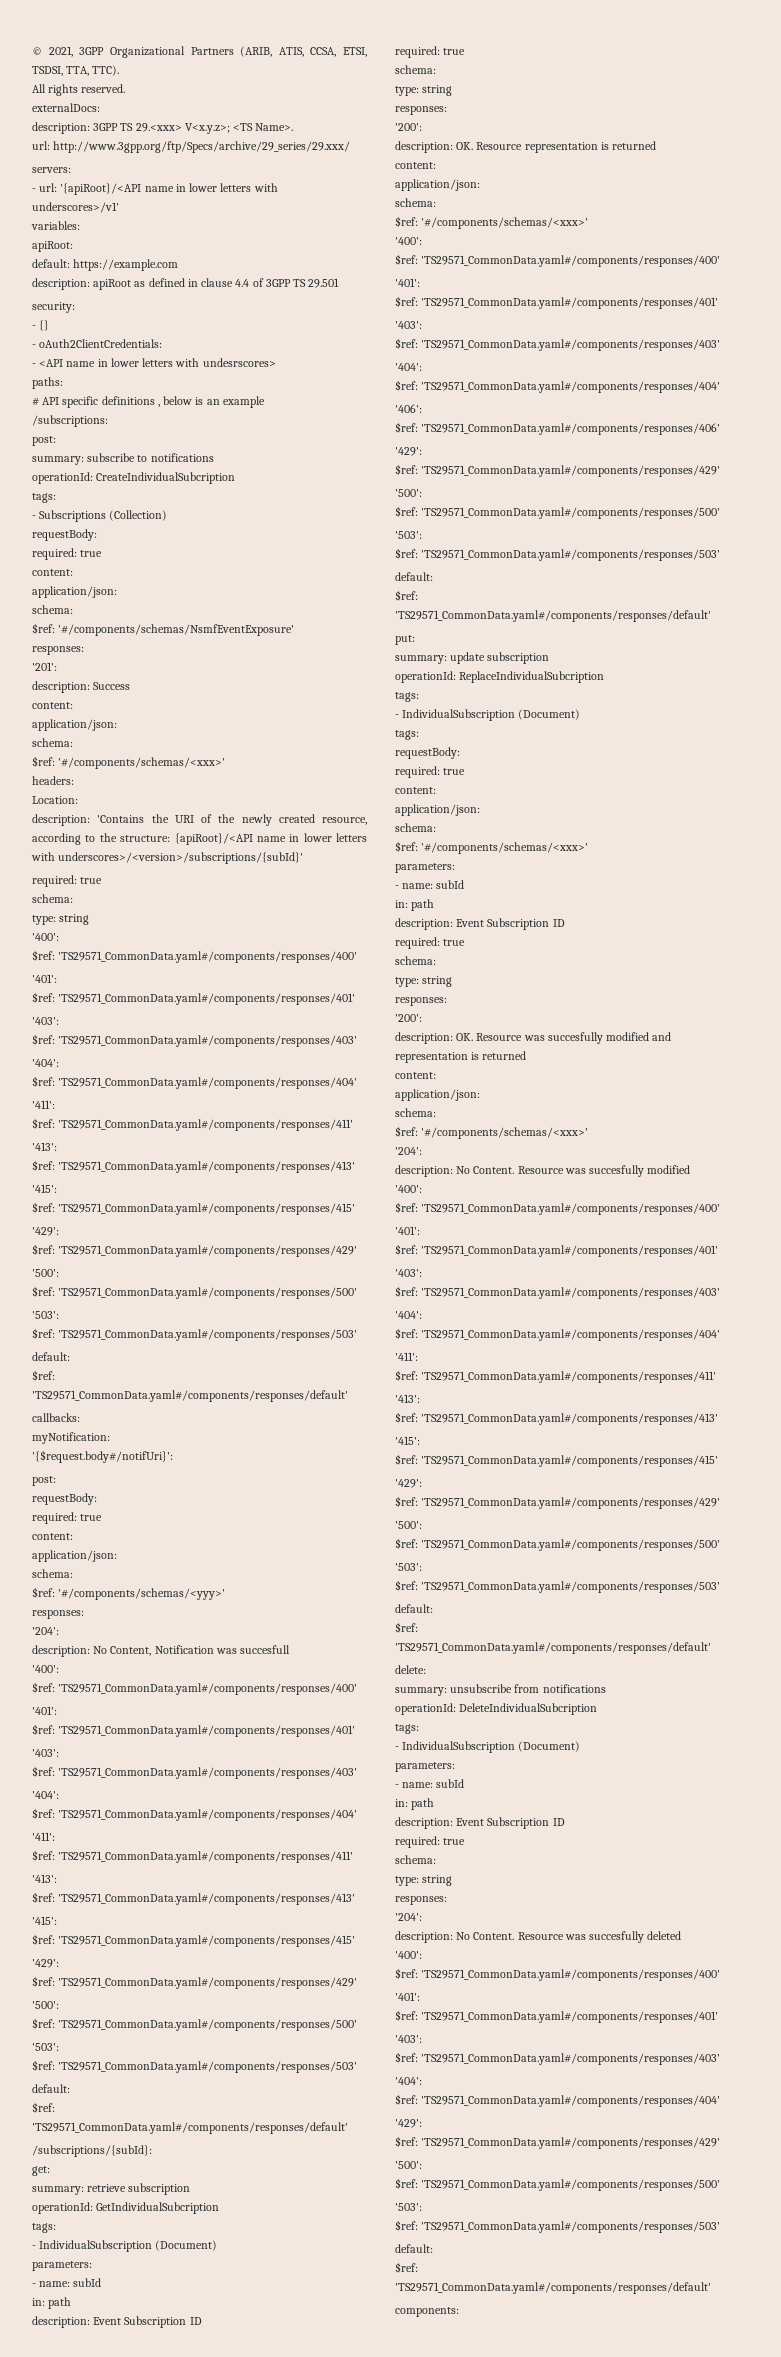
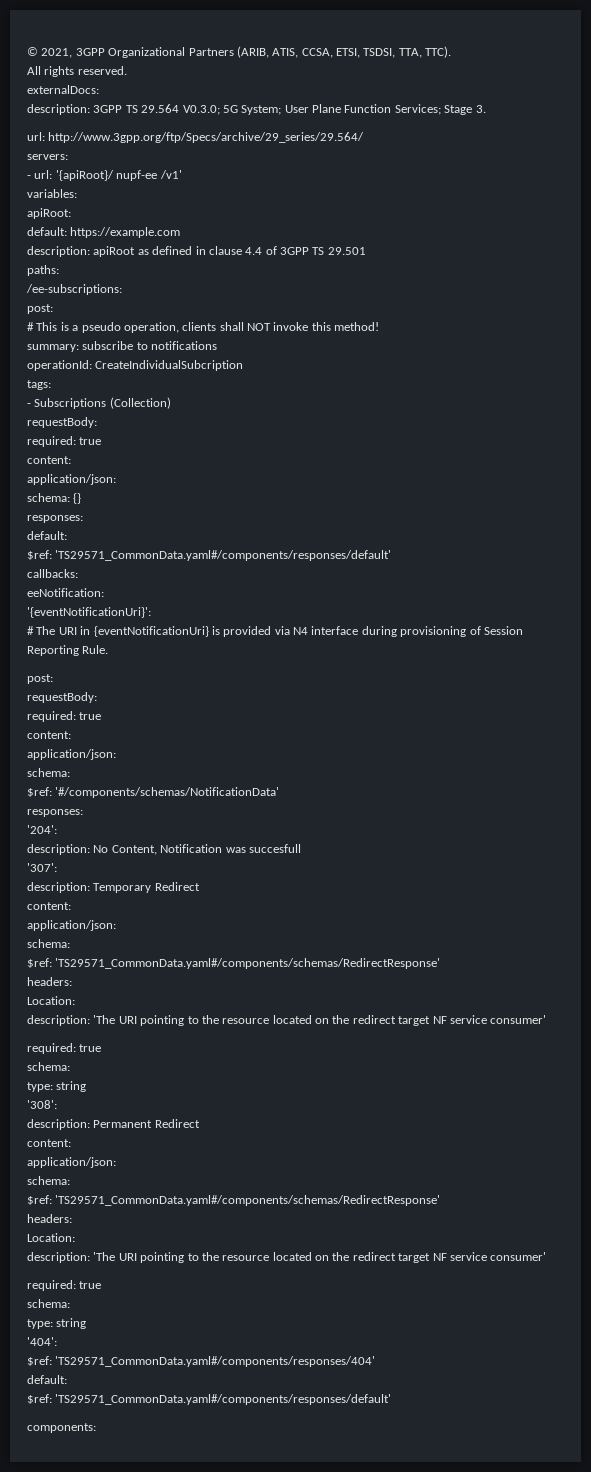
[135,123,294,134] [32,141,351,153] 29.<xxx> V<x.y.z>; <TS Name>. // url: http://www.3gpp.org/ftp/Specs/archive/29_series/29.xxx/ -> [141,104,486,115] [27,132,365,143] 29.564 V0.3.0; 5G System; User Plane Function Services; Stage 3. // url: http://www.3gpp.org/ftp/Specs/archive/29_series/29.564/
[60,183,278,195] [32,202,119,213] '{apiRoot}/<API name in lower letters with underscores>/v1' -> [55,170,182,181] '{apiRoot}/ nupf-ee /v1'
[32,302,75,313] [32,320,50,331] [32,339,163,348] [32,358,276,367] [32,377,63,389] [32,396,265,408] [32,415,108,427] [32,436,56,446] security: // - {} // - oAuth2ClientCredentials: // - <API name in lower letters with undesrscores> // paths: // # API specific definitions , below is an example // /subscriptions: // post: -> [27,265,59,276] [26,284,122,295] [27,304,53,314] [27,322,380,333] paths: // /ee-subscriptions: // post: // # This is a pseudo operation, clients shall NOT invoke this method!
[32,623,295,636] [32,646,84,655] [32,662,57,671] [32,681,131,693] [32,702,73,709] [32,719,117,731] [32,738,73,747] [32,756,226,769] [32,776,74,785] [32,796,78,804] [32,814,367,826] [32,833,367,845] [31,852,304,864] [32,875,103,887] [32,894,73,903] [32,914,90,925] [32,933,59,941] [32,950,358,963] [32,974,57,983] [32,992,356,1005] [32,1017,59,1025] [32,1034,358,1047] [32,1059,59,1067] [32,1076,358,1089] [32,1100,55,1109] [32,1118,354,1131] [32,1142,57,1151] [32,1160,356,1173] [32,1184,57,1193] [32,1202,356,1215] [32,1227,59,1236] [32,1244,358,1257] [32,1269,59,1277] [32,1286,358,1299] [32,1311,59,1319] [32,1328,358,1341] [32,1352,70,1361] [32,1370,55,1381] [32,1390,348,1402] [32,1413,80,1422] [32,1432,110,1444] [32,1450,173,1463] // $ref: '#/components/schemas/NsmfEventExposure' // responses: // '201': // description: Success // content: // application/json: // schema: // $ref: '#/components/schemas/<xxx>' // headers: // Location: // description: 'Contains the URI of the newly created resource, according to the structure: {apiRoot}/<API name in lower letters with underscores>/<version>/subscriptions/{subId}' // required: true // schema: // type: string // '400': // $ref: 'TS29571_CommonData.yaml#/components/responses/400' // '401': // $ref: 'TS29571_CommonData.yaml#/components/responses/401' // '403': // $ref: 'TS29571_CommonData.yaml#/components/responses/403' // '404': // $ref: 'TS29571_CommonData.yaml#/components/responses/404' // '411': // $ref: 'TS29571_CommonData.yaml#/components/responses/411' // '413': // $ref: 'TS29571_CommonData.yaml#/components/responses/413' // '415': // $ref: 'TS29571_CommonData.yaml#/components/responses/415' // '429': // $ref: 'TS29571_CommonData.yaml#/components/responses/429' // '500': // $ref: 'TS29571_CommonData.yaml#/components/responses/500' // '503': // $ref: 'TS29571_CommonData.yaml#/components/responses/503' // default: // $ref: 'TS29571_CommonData.yaml#/components/responses/default' // callbacks: // myNotification: // '{$request.body#/notifUri}': -> [73,493,82,504] [27,515,83,523] [27,531,67,540] [27,550,392,561] [27,569,78,578] [27,588,104,597] [27,607,151,618] [27,626,523,637] [27,645,109,656] {} // responses: // default: // $ref: 'TS29571_CommonData.yaml#/components/responses/default' // callbacks: // eeNotification: // '{eventNotificationUri}': // # The URI in {eventNotificationUri} is provided via N4 interface during provisioning of Session Reporting Rule.
[58,1588,226,1600] '#/components/schemas/<yyy>' -> [55,787,280,798] '#/components/schemas/NotificationData'
[32,1665,59,1673] [32,1682,358,1695] [32,1706,57,1715] [32,1724,356,1737] [32,1749,59,1757] [32,1766,358,1779] [32,1791,59,1799] [32,1808,358,1821] [32,1832,55,1841] [32,1850,354,1863] [32,1874,57,1883] [32,1892,356,1905] [32,1916,57,1925] [32,1934,356,1947] [32,1959,59,1968] [32,1976,358,1989] [32,2001,59,2009] [32,2018,358,2031] [32,2043,59,2051] [32,2060,358,2073] [32,2084,70,2093] [32,2102,55,2113] [32,2122,348,2134] [32,2145,152,2157] [32,2166,50,2176] [32,2183,191,2195] [32,2202,220,2214] [32,2223,56,2233] [32,2240,218,2252] [32,2261,92,2271] [32,2278,102,2287] [32,2297,72,2309] [32,2316,202,2328] [395,46,466,58] [395,65,436,74] [395,85,453,96] [395,106,447,115] [395,123,422,131] [395,141,657,153] [395,162,436,169] [395,179,480,191] [395,198,436,207] [395,216,589,229] [395,237,422,245] [395,254,721,267] [395,278,420,287] [395,296,719,309] [395,321,422,329] [395,338,721,351] [395,363,422,371] [395,380,721,393] [395,404,422,413] [395,422,721,435] [395,447,422,456] [395,464,721,477] [395,489,422,497] [395,506,721,519] [395,531,422,539] [395,548,721,561] [395,572,433,581] [395,590,418,601] [395,610,711,622] [395,635,415,645] [395,652,550,664] [395,671,605,683] [395,692,419,702] [395,709,581,721] [395,730,419,740] [395,747,460,759] [395,766,466,778] [395,787,436,794] [395,804,480,816] [395,823,436,832] [395,841,589,854] [395,863,455,873] [395,880,465,889] [395,899,435,911] [395,918,565,930] [395,937,466,949] [395,956,436,965] [395,976,453,987] [395,997,447,1006] [395,1014,422,1022] [395,1032,672,1044] [395,1051,527,1063] [395,1072,436,1079] [395,1089,480,1101] [395,1108,436,1117] [395,1126,589,1139] [395,1147,422,1155] [395,1165,691,1177] [395,1185,422,1193] [395,1202,721,1215] [395,1226,420,1235] [395,1244,719,1257] [395,1269,422,1277] [395,1286,721,1299] [395,1311,422,1319] [395,1328,721,1341] [395,1352,418,1361] [395,1370,717,1383] [395,1394,420,1403] [395,1412,719,1425] [395,1436,420,1445] [395,1454,719,1467] [395,1479,422,1488] [395,1496,721,1509] [395,1521,422,1529] [395,1538,721,1551] [395,1563,422,1571] [395,1580,721,1593] [395,1604,433,1613] [395,1622,418,1633] [395,1642,711,1654] [395,1665,426,1674] [395,1684,606,1696] [395,1703,598,1715] [395,1724,419,1734] [395,1741,581,1753] [395,1762,455,1772] [395,1779,465,1788] [395,1798,435,1810] [395,1817,565,1829] [395,1836,466,1848] [395,1855,436,1864] [395,1875,453,1886] [395,1896,447,1905] [395,1913,422,1921] [395,1931,682,1943] [395,1951,422,1959] [395,1968,721,1981] [395,1992,420,2001] [395,2010,719,2023] [395,2035,422,2043] [395,2052,721,2065] [395,2077,422,2085] [395,2094,721,2107] [395,2119,422,2128] [395,2136,721,2149] [395,2161,422,2169] [395,2178,721,2191] [395,2203,422,2211] [395,2220,721,2233] '400': // $ref: 'TS29571_CommonData.yaml#/components/responses/400' // '401': // $ref: 'TS29571_CommonData.yaml#/components/responses/401' // '403': // $ref: 'TS29571_CommonData.yaml#/components/responses/403' // '404': // $ref: 'TS29571_CommonData.yaml#/components/responses/404' // '411': // $ref: 'TS29571_CommonData.yaml#/components/responses/411' // '413': // $ref: 'TS29571_CommonData.yaml#/components/responses/413' // '415': // $ref: 'TS29571_CommonData.yaml#/components/responses/415' // '429': // $ref: 'TS29571_CommonData.yaml#/components/responses/429' // '500': // $ref: 'TS29571_CommonData.yaml#/components/responses/500' // '503': // $ref: 'TS29571_CommonData.yaml#/components/responses/503' // default: // $ref: 'TS29571_CommonData.yaml#/components/responses/default' // /subscriptions/{subId}: // get: // summary: retrieve subscription // operationId: GetIndividualSubcription // tags: // - IndividualSubscription (Document) // parameters: // - name: subId // in: path // description: Event Subscription ID // required: true // schema: // type: string // responses: // '200': // description: OK. Resource representation is returned // content: // application/json: // schema: // $ref: '#/components/schemas/<xxx>' // '400': // $ref: 'TS29571_CommonData.yaml#/components/responses/400' // '401': // $ref: 'TS29571_CommonData.yaml#/components/responses/401' // '403': // $ref: 'TS29571_CommonData.yaml#/components/responses/403' // '404': // $ref: 'TS29571_CommonData.yaml#/components/responses/404' // '406': // $ref: 'TS29571_CommonData.yaml#/components/responses/406' // '429': // $ref: 'TS29571_CommonData.yaml#/components/responses/429' // '500': // $ref: 'TS29571_CommonData.yaml#/components/responses/500' // '503': // $ref: 'TS29571_CommonData.yaml#/components/responses/503' // default: // $ref: 'TS29571_CommonData.yaml#/components/responses/default' // put: // summary: update subscription // operationId: ReplaceIndividualSubcription // tags: // - IndividualSubscription (Document) // tags: // requestBody: // required: true // content: // application/json: // schema: // $ref: '#/components/schemas/<xxx>' // parameters: // - name: subId // in: path // description: Event Subscription ID // required: true // schema: // type: string // responses: // '200': // description: OK. Resource was succesfully modified and representation is returned // content: // application/json: // schema: // $ref: '#/components/schemas/<xxx>' // '204': // description: No Content. Resource was succesfully modified // '400': // $ref: 'TS29571_CommonData.yaml#/components/responses/400' // '401': // $ref: 'TS29571_CommonData.yaml#/components/responses/401' // '403': // $ref: 'TS29571_CommonData.yaml#/components/responses/403' // '404': // $ref: 'TS29571_CommonData.yaml#/components/responses/404' // '411': // $ref: 'TS29571_CommonData.yaml#/components/responses/411' // '413': // $ref: 'TS29571_CommonData.yaml#/components/responses/413' // '415': // $ref: 'TS29571_CommonData.yaml#/components/responses/415' // '429': // $ref: 'TS29571_CommonData.yaml#/components/responses/429' // '500': // $ref: 'TS29571_CommonData.yaml#/components/responses/500' // '503': // $ref: 'TS29571_CommonData.yaml#/components/responses/503' // default: // $ref: 'TS29571_CommonData.yaml#/components/responses/default' // delete: // summary: unsubscribe from notifications // operationId: DeleteIndividualSubcription // tags: // - IndividualSubscription (Document) // parameters: // - name: subId // in: path // description: Event Subscription ID // required: true // schema: // type: string // responses: // '204': // description: No Content. Resource was succesfully deleted // '400': // $ref: 'TS29571_CommonData.yaml#/components/responses/400' // '401': // $ref: 'TS29571_CommonData.yaml#/components/responses/401' // '403': // $ref: 'TS29571_CommonData.yaml#/components/responses/403' // '404': // $ref: 'TS29571_CommonData.yaml#/components/responses/404' // '429': // $ref: 'TS29571_CommonData.yaml#/components/responses/429' // '500': // $ref: 'TS29571_CommonData.yaml#/components/responses/500' // '503': // $ref: 'TS29571_CommonData.yaml#/components/responses/503' -> [27,863,57,872] [27,882,200,893] [27,902,71,910] [27,920,116,931] [27,939,70,948] [27,958,441,969] [27,977,72,986] [27,996,75,1005] [27,1015,547,1026] [27,1043,102,1054] [27,1062,70,1071] [27,1081,87,1092] [27,1100,57,1109] [27,1119,200,1130] [27,1139,71,1147] [27,1157,116,1168] [27,1176,70,1185] [27,1195,441,1206] [27,1214,72,1223] [27,1233,75,1242] [27,1252,547,1263] [27,1280,102,1291] [27,1299,70,1308] [27,1318,87,1329] [27,1337,57,1346] [27,1356,376,1367] '307': // description: Temporary Redirect // content: // application/json: // schema: // $ref: 'TS29571_CommonData.yaml#/components/schemas/RedirectResponse' // headers: // Location: // description: 'The URI pointing to the resource located on the redirect target NF service consumer' // required: true // schema: // type: string // '308': // description: Permanent Redirect // content: // application/json: // schema: // $ref: 'TS29571_CommonData.yaml#/components/schemas/RedirectResponse' // headers: // Location: // description: 'The URI pointing to the resource located on the redirect target NF service consumer' // required: true // schema: // type: string // '404': // $ref: 'TS29571_CommonData.yaml#/components/responses/404'

